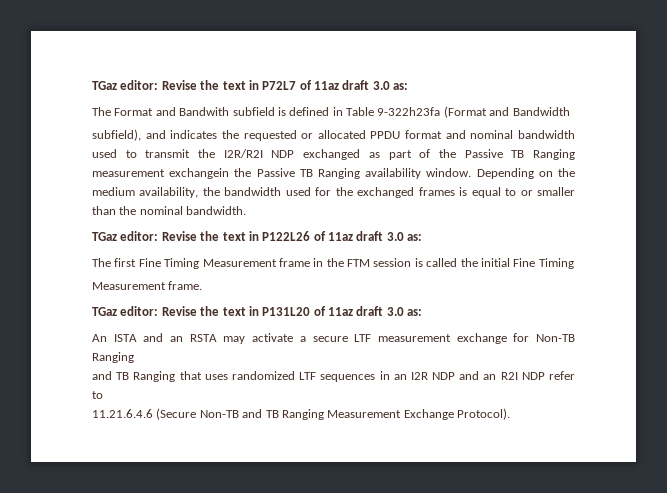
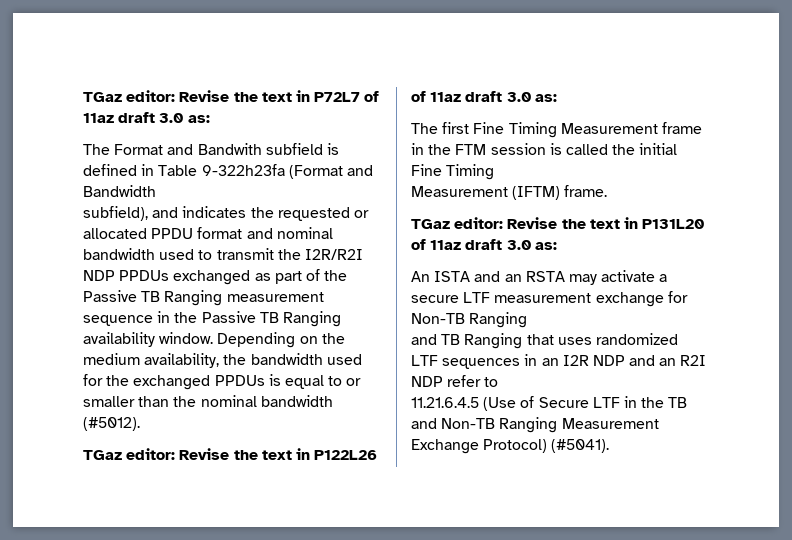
(295, 154) none -> [119,270,170,281] PPDUs
[169,168,230,179] exchangein -> [83,311,171,326] sequence in
[418,187,455,196] frames -> [214,375,265,386] PPDUs
[186,206,247,215] bandwidth. -> [260,395,333,407] [83,417,140,431] bandwidth (#5012).
(166, 286) none -> [512,186,561,200] (IFTM)
[92,408,279,420] 11.21.6.4.6 (Secure Non-TB and TB -> [411,396,688,411] [411,418,496,429] 11.21.6.4.5 (Use of Secure LTF in the TB and Non-TB
[457,408,510,420] Protocol). -> [483,439,610,453] Protocol) (#5041).

